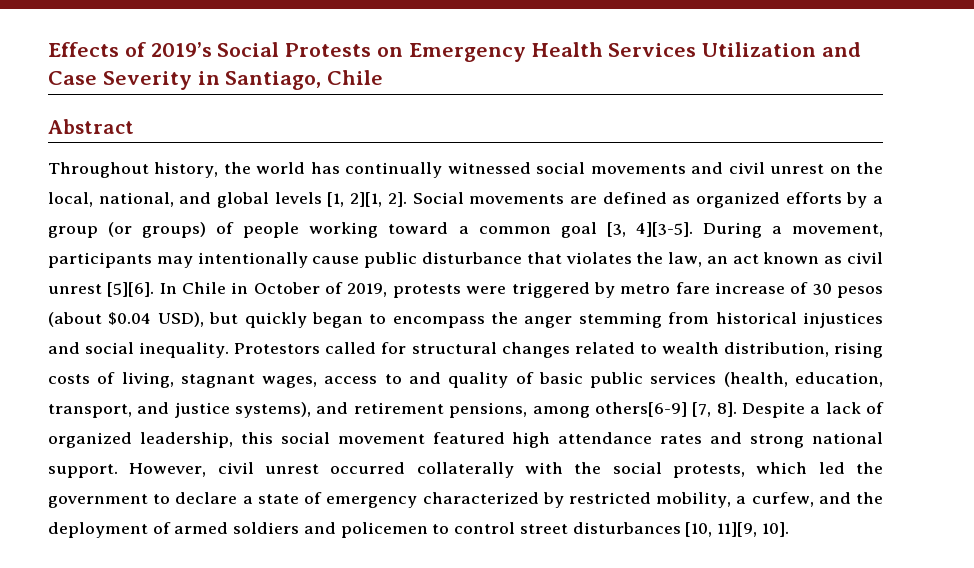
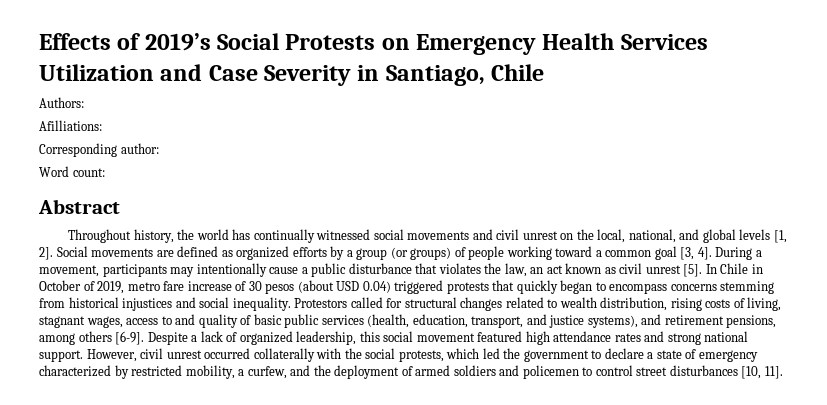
(384, 77) none -> [39,97,84,108] [39,120,102,131] [39,143,159,157] [39,166,105,177] // Authors: // Afilliations: // Corresponding author: // Word count:
[350,192,383,207] 2][1, -> (787, 236) none
[635,222,693,237] 4][3-5]. -> [697,247,712,260] 4].
(360, 260) none -> [301,267,308,274] a
[107,282,155,297] [5][6]. -> [683,264,703,277] [5].
[392,282,615,298] protests were triggered by -> (125, 287) none
[108,312,239,327] $0.04 USD), but -> [336,280,515,294] USD 0.04) triggered protests that
[491,312,573,328] the anger -> [670,284,717,291] concerns
[594,402,737,417] others[6-9] [7, 8]. -> [78,331,145,345] others [6-9].
[716,522,789,537] 11][9, 10]. -> [764,366,783,379] 11].

